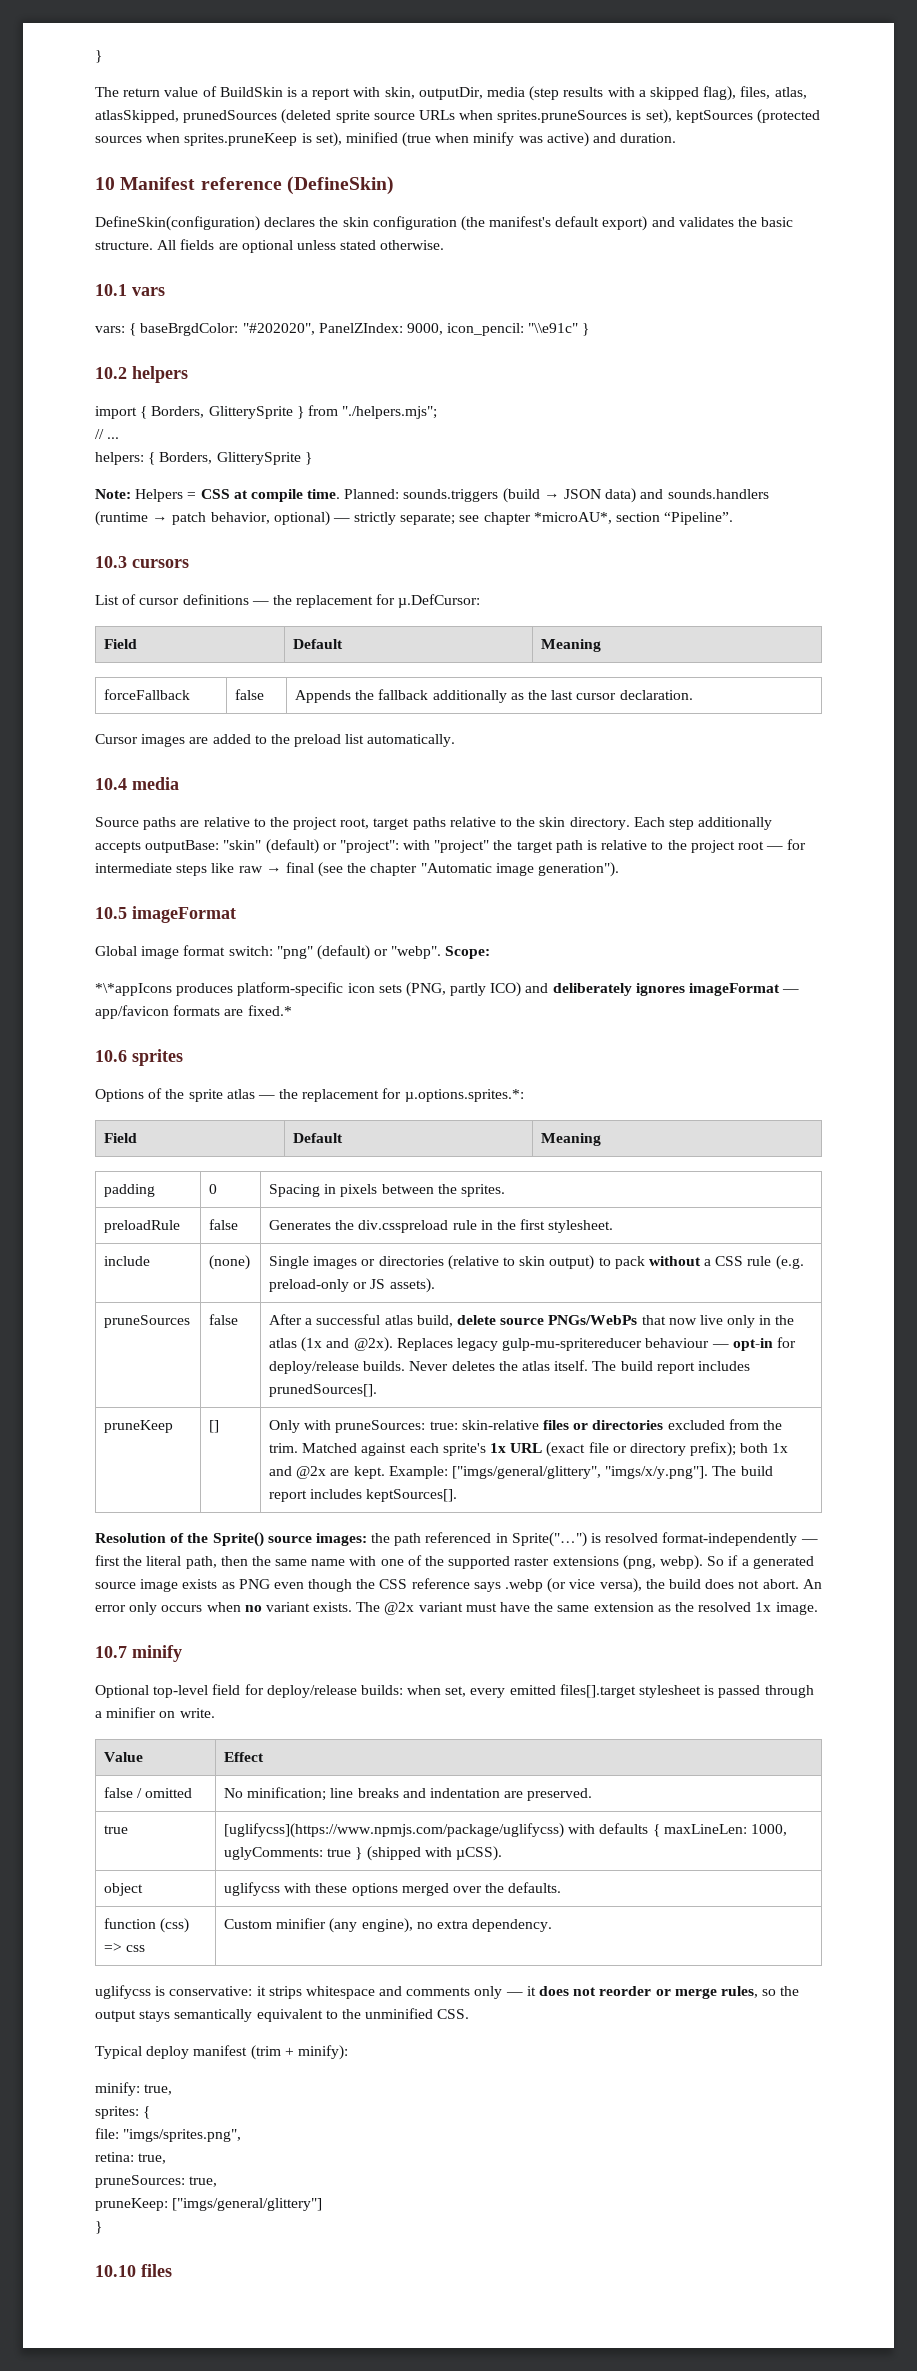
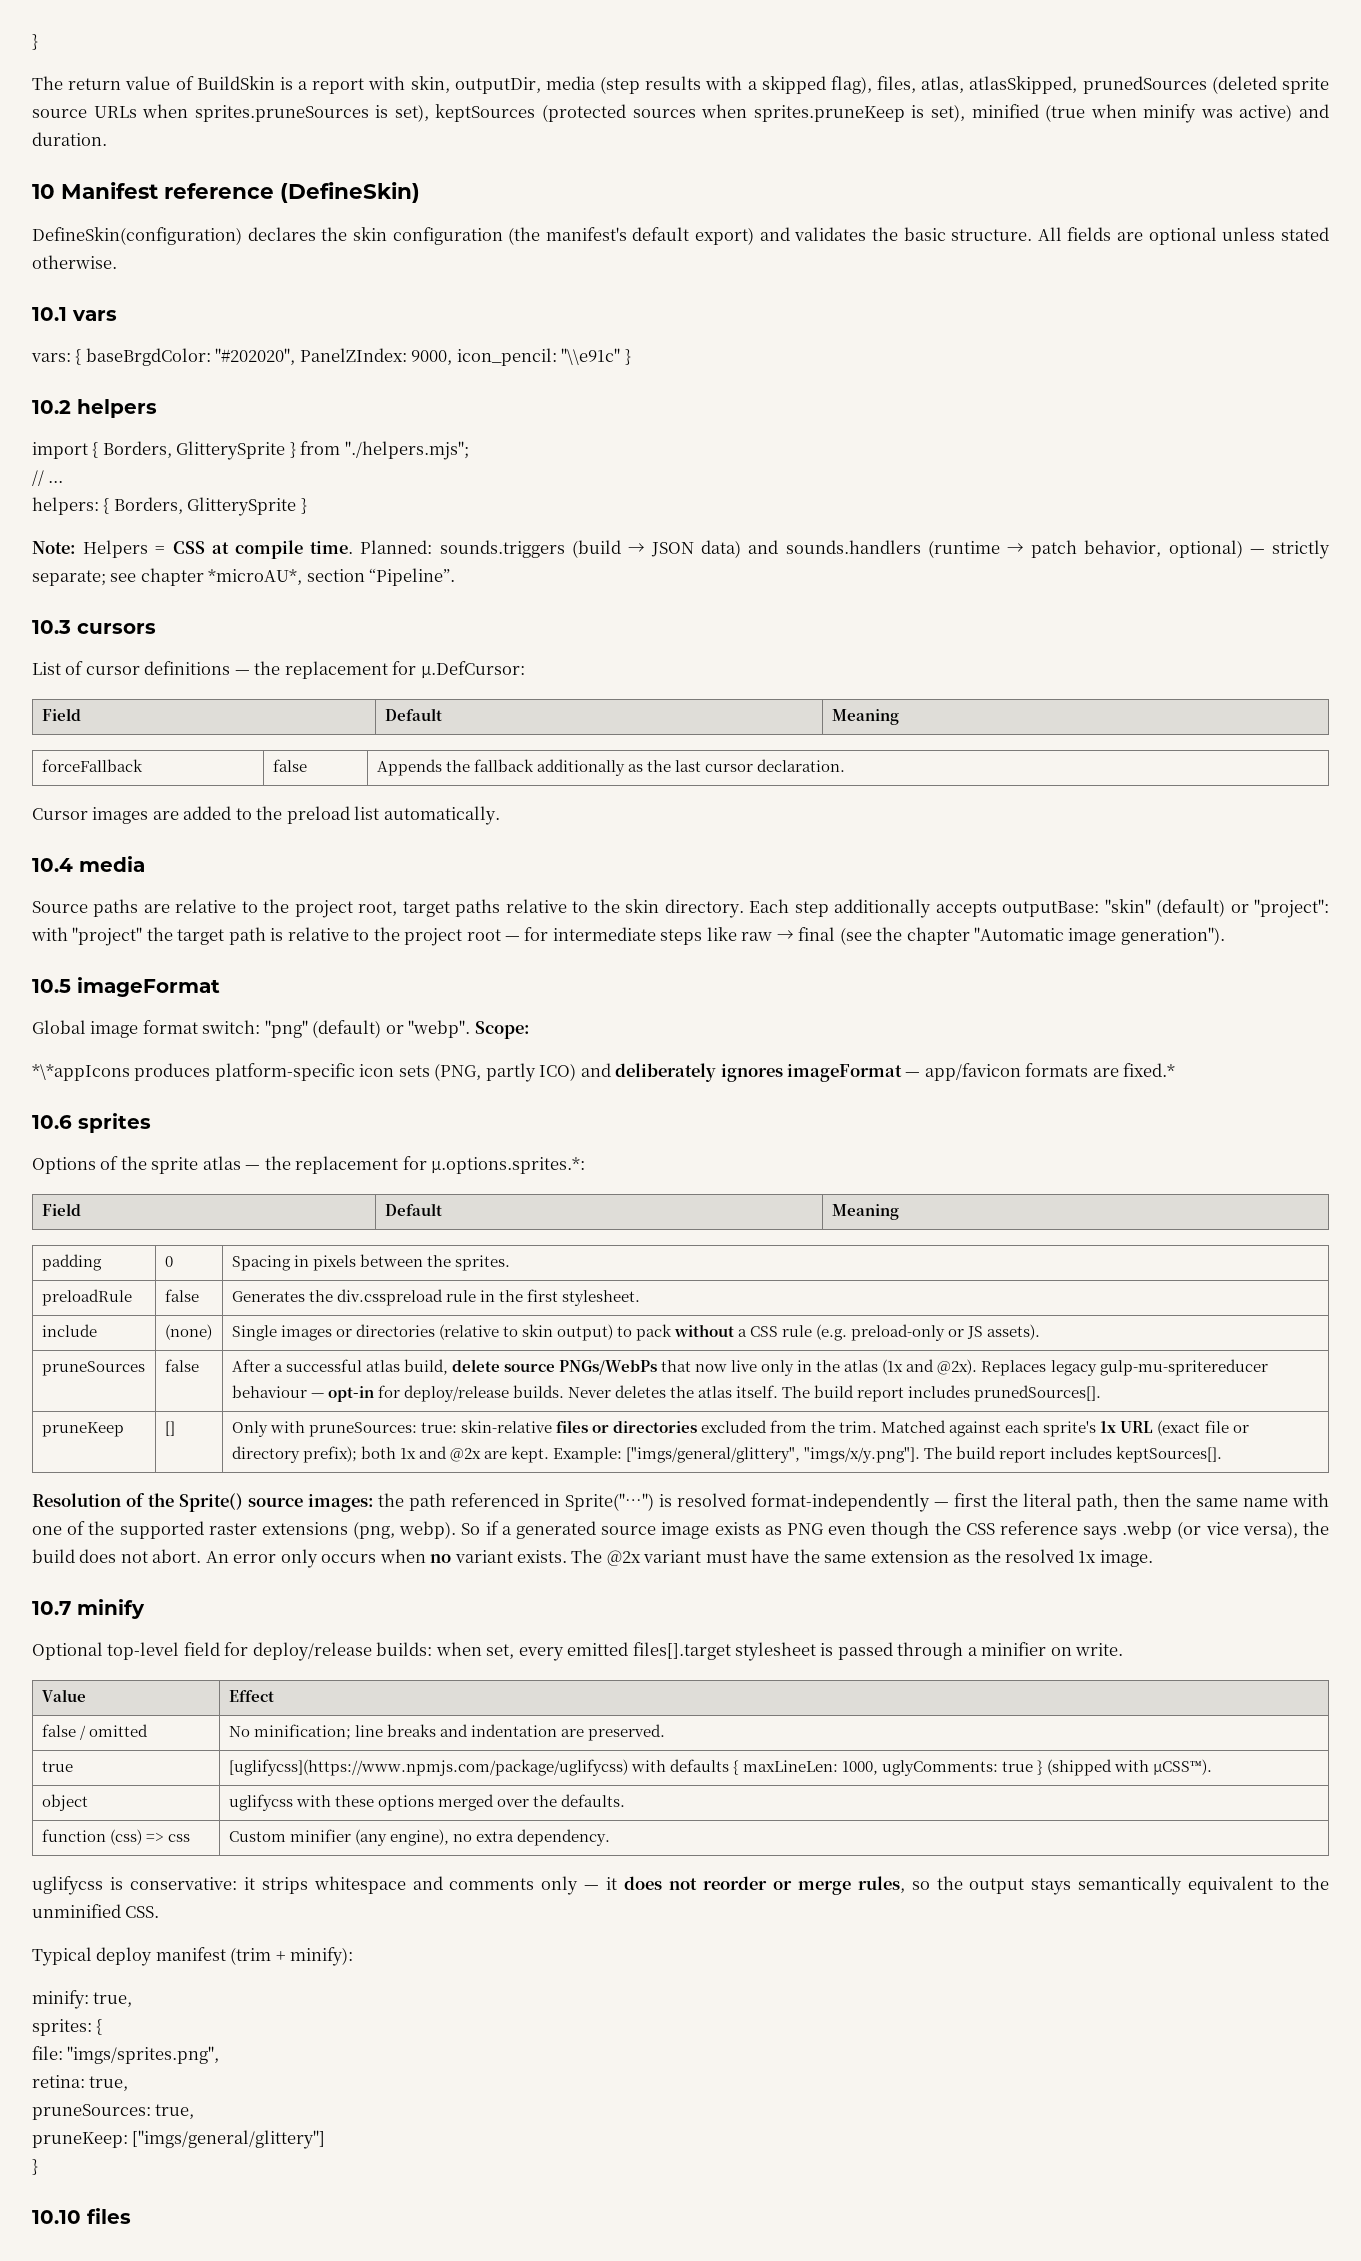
[455,1846,502,1861] µCSS). -> [1153,1759,1213,1775] µCSS™).

